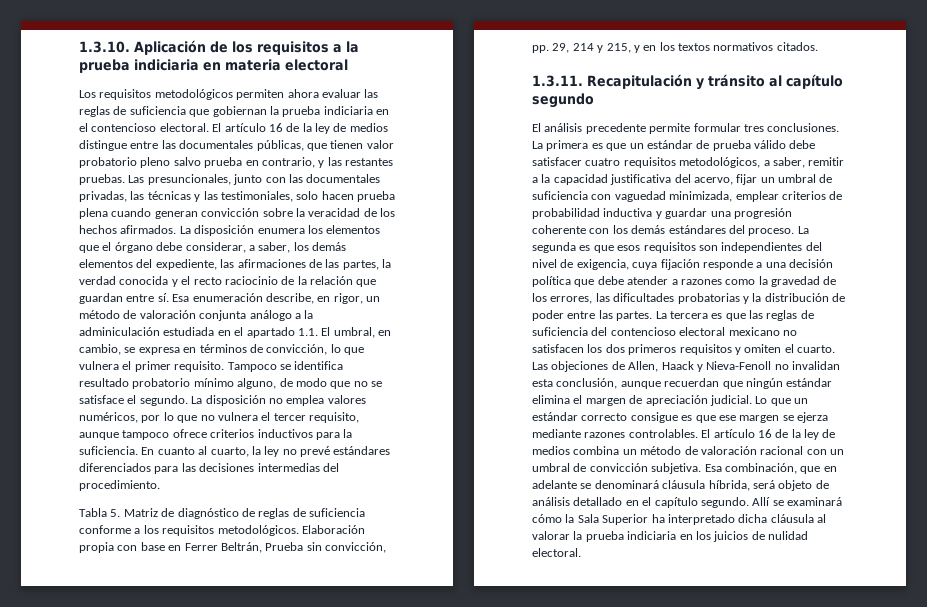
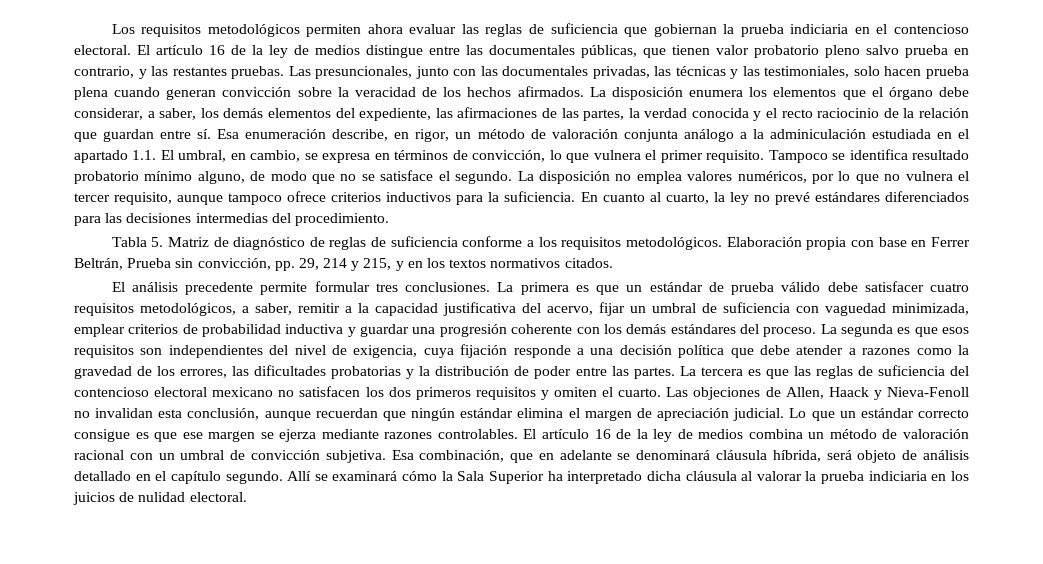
[79,40,359,55] [79,59,348,73] 1.3.10. Aplicación de los requisitos a la prueba indiciaria en materia electoral // -> (111, 29) none
[532,74,843,90] [532,93,594,108] // 1.3.11. Recapitulación y tránsito al capítulo segundo -> (613, 263) none

